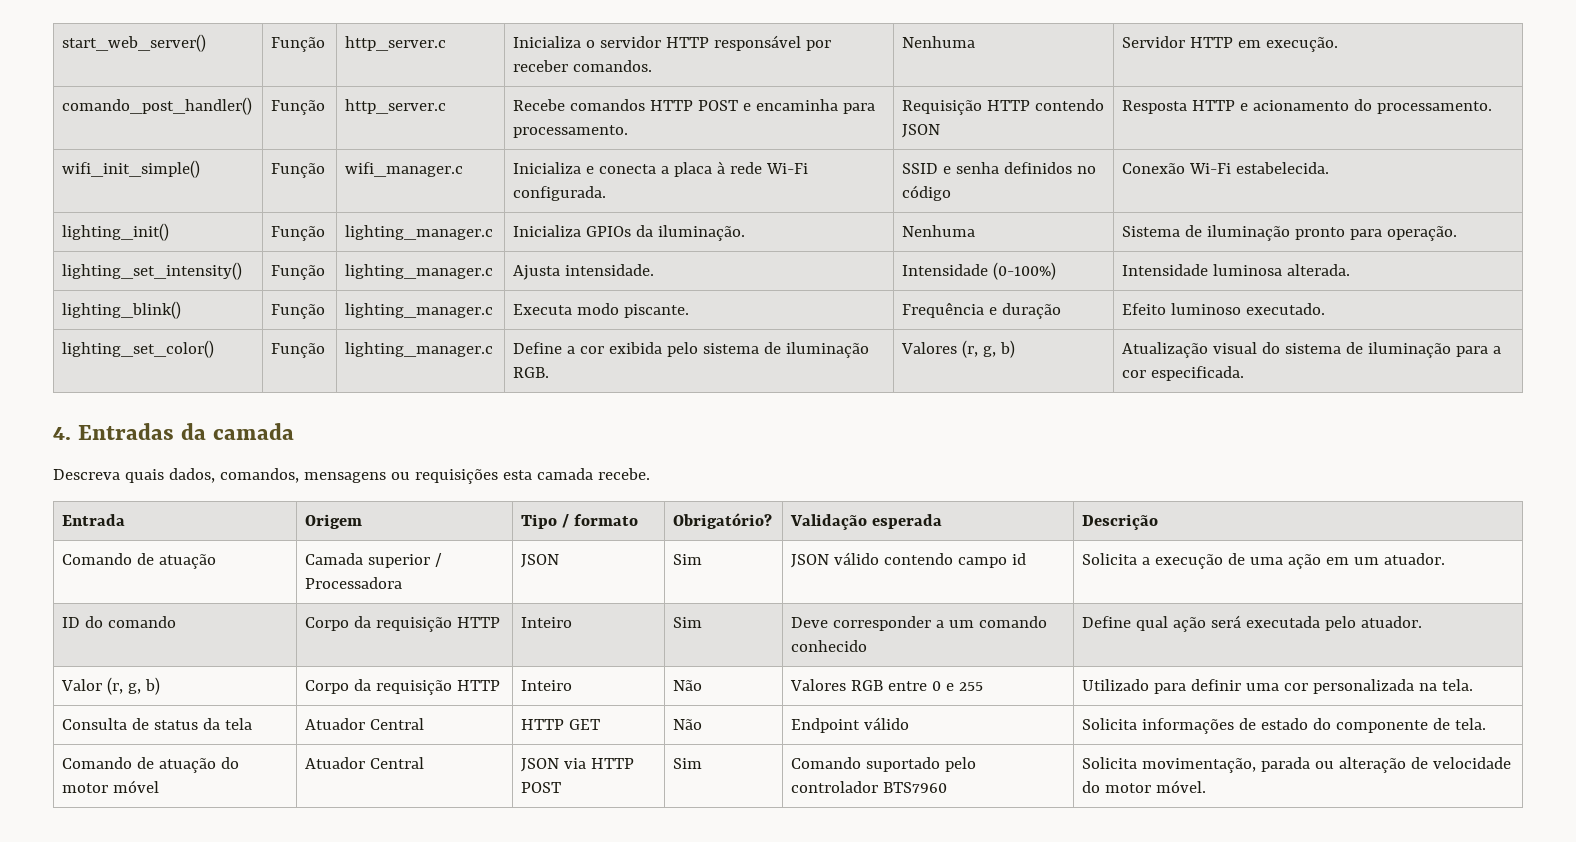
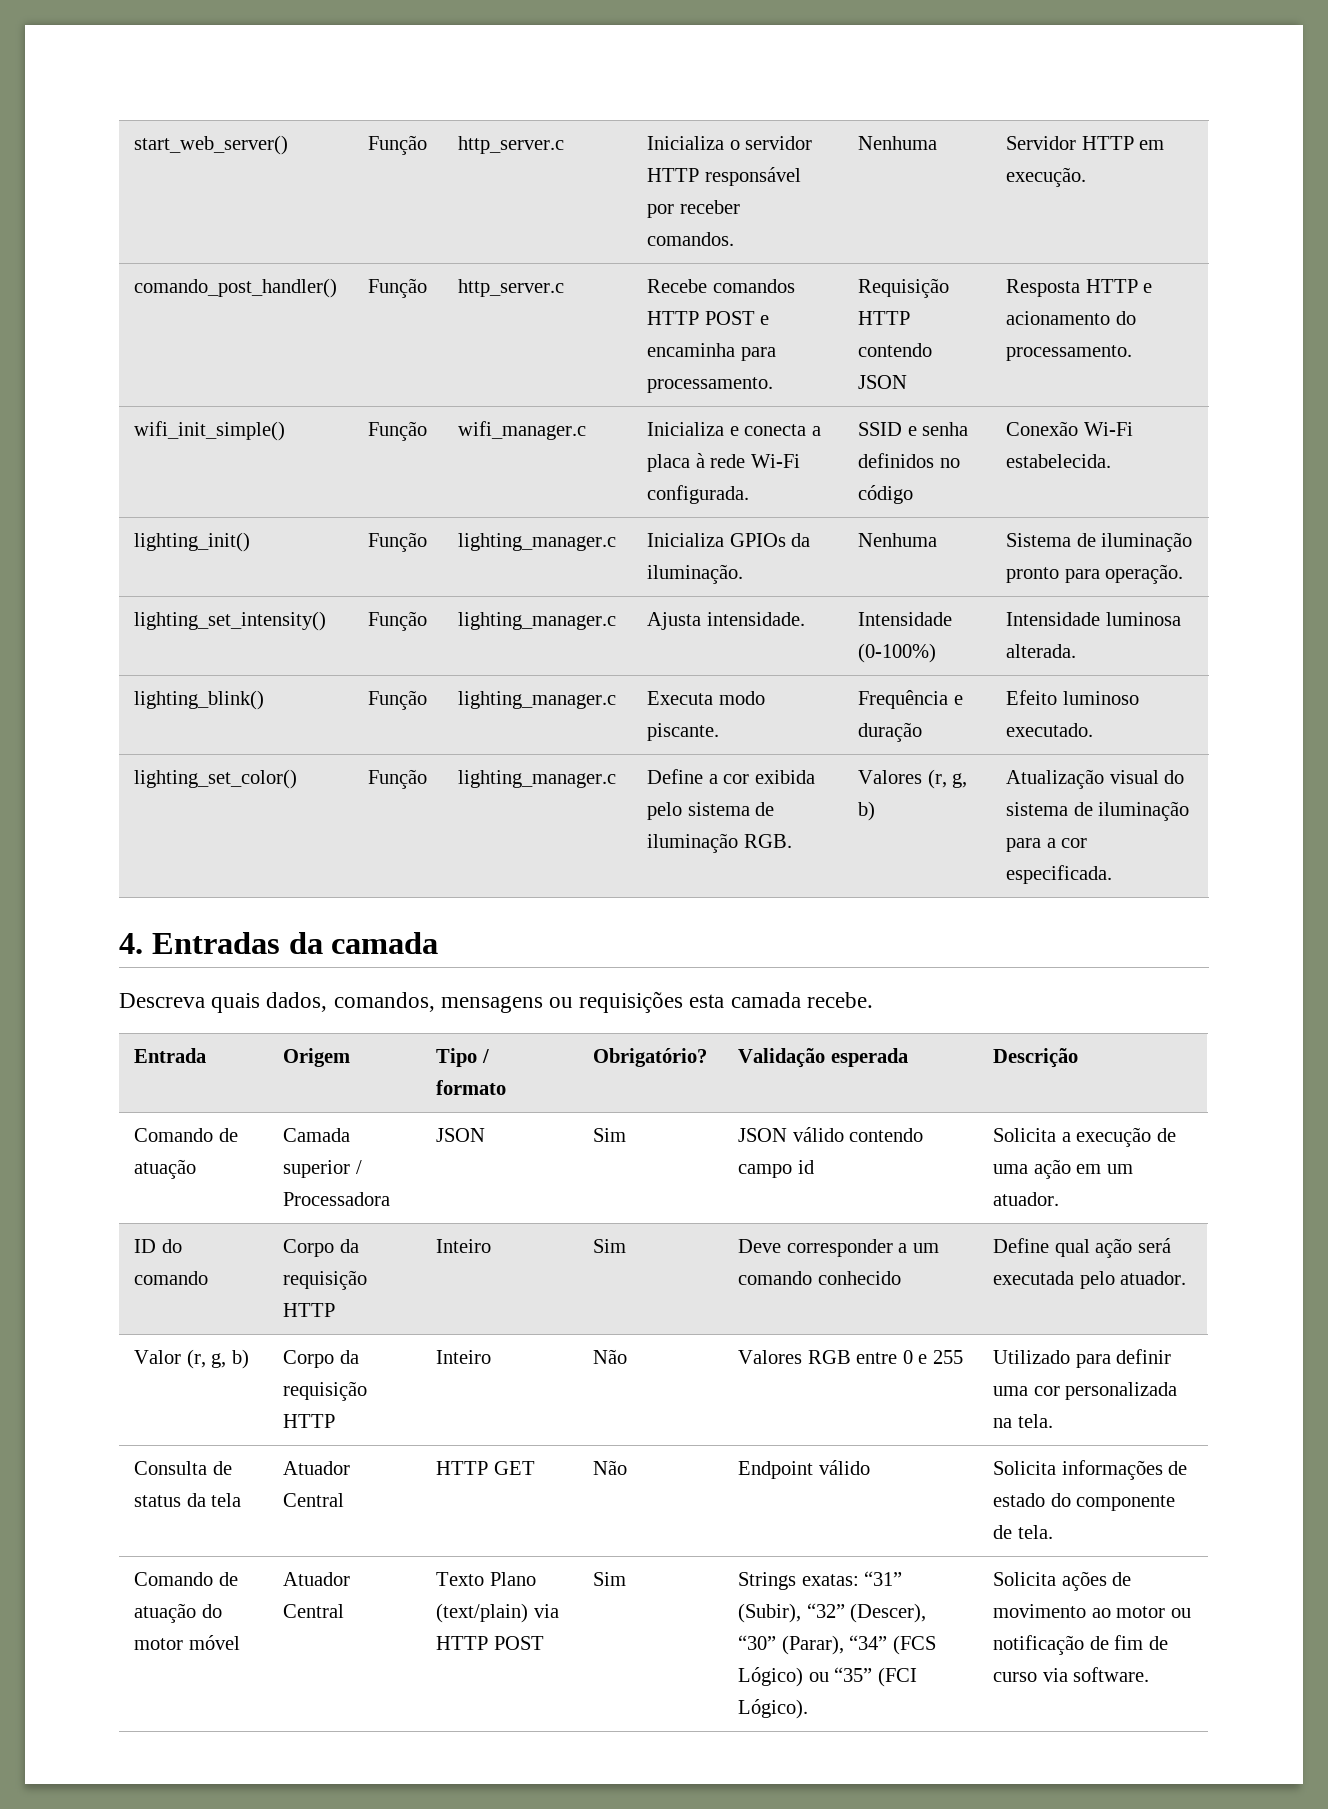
[521,758,560,772] JSON -> [436,1572,536,1586] [436,1603,529,1623] Texto Plano (text/plain)
[791,757,977,772] [791,781,948,793] [1082,757,1512,773] [1082,780,1207,793] Comando suportado pelo controlador BTS7960 | Solicita movimentação, parada ou alteração de velocidade do motor móvel. -> [738,1571,903,1590] [738,1603,927,1623] [738,1635,936,1655] [738,1667,917,1687] [738,1699,809,1719] [993,1571,1132,1591] [993,1604,1191,1618] [993,1635,1168,1655] [993,1667,1150,1682] Strings exatas: “31” (Subir), “32” (Descer), “30” (Parar), “34” (FCS Lógico) ou “35” (FCI Lógico). | Solicita ações de movimento ao motor ou notificação de fim de curso via software.

